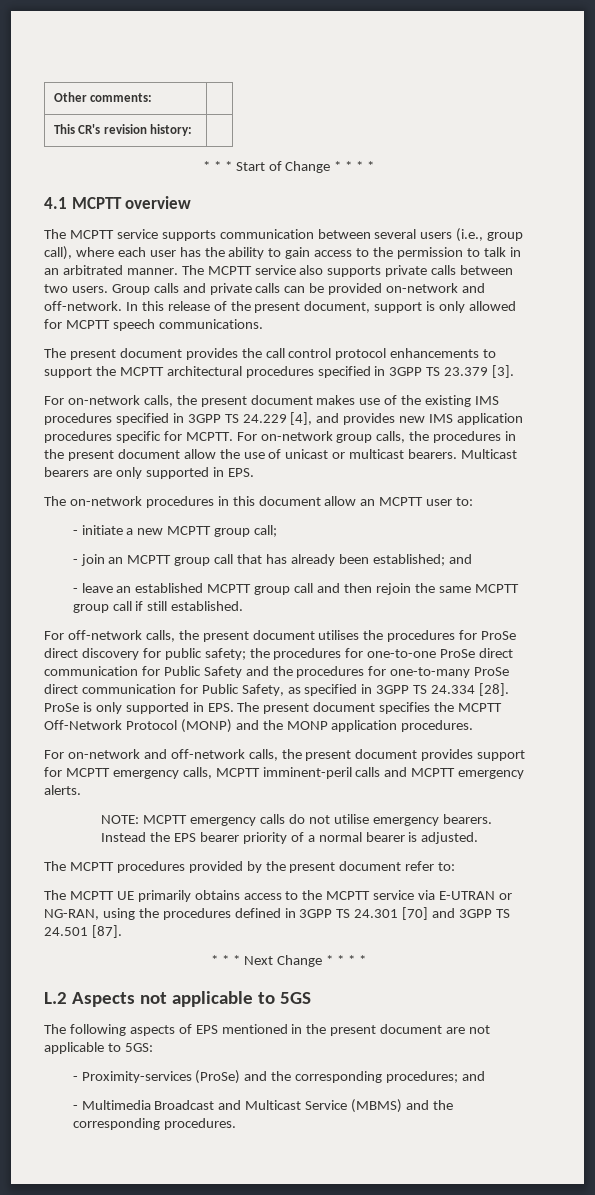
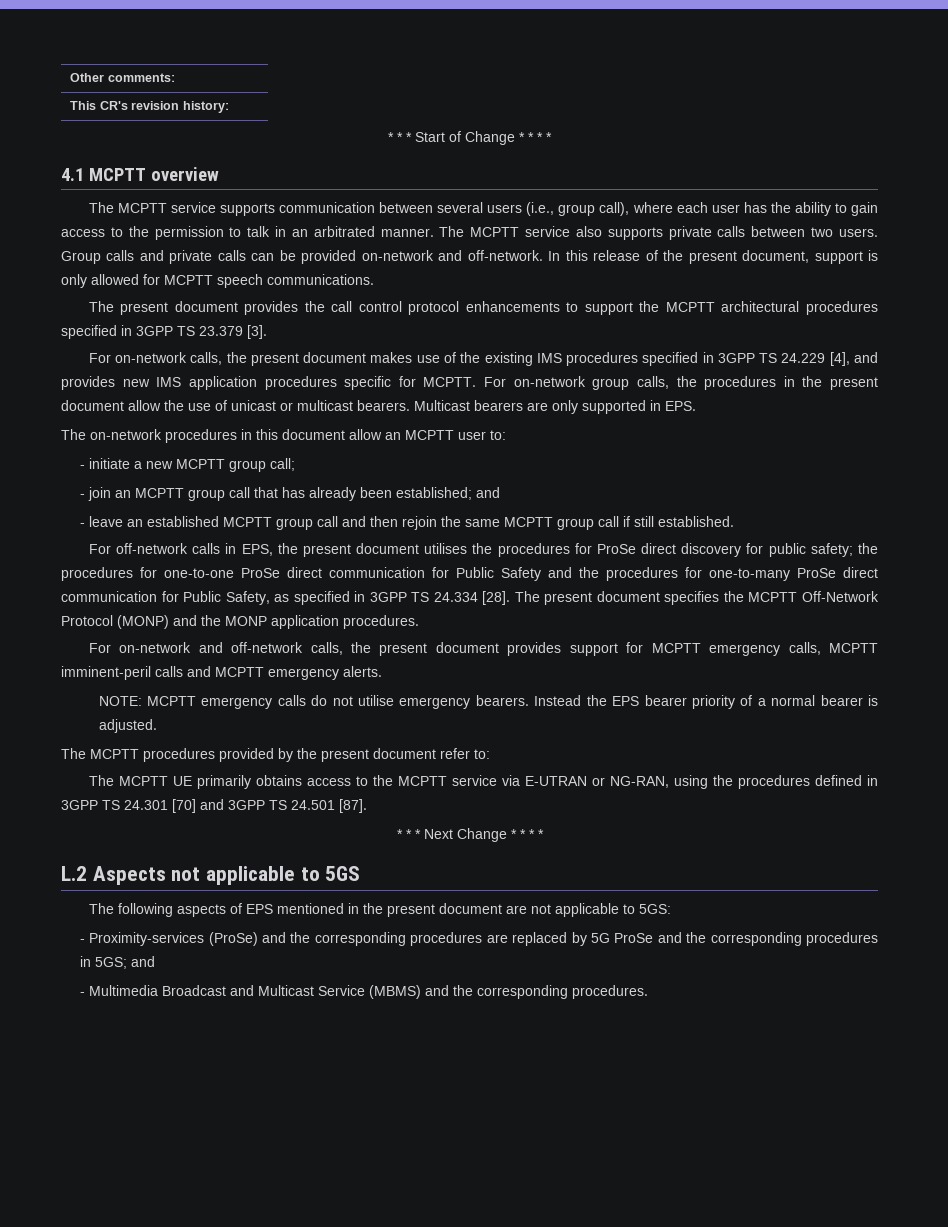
[145,630,175,642] calls, -> [192,543,273,556] calls in EPS,
[44,702,234,714] ProSe is only supported in EPS. -> (511, 598) none
[386,1071,459,1083] procedures; -> [410,932,879,946] [79,956,127,969] procedures are replaced by 5G ProSe and the corresponding procedures in 5GS;

